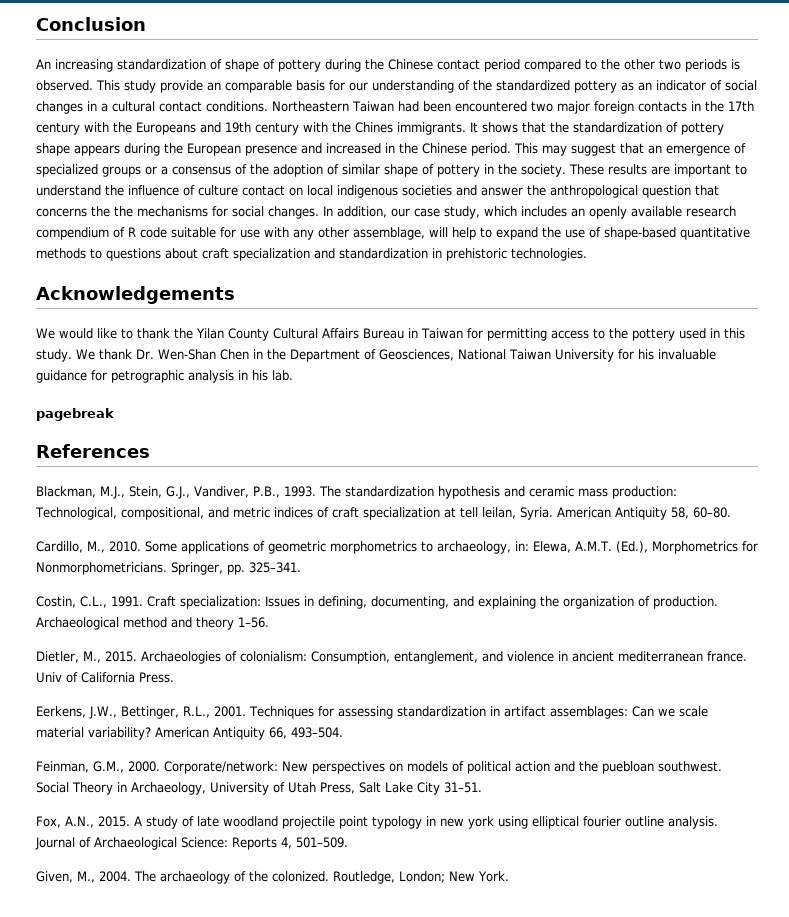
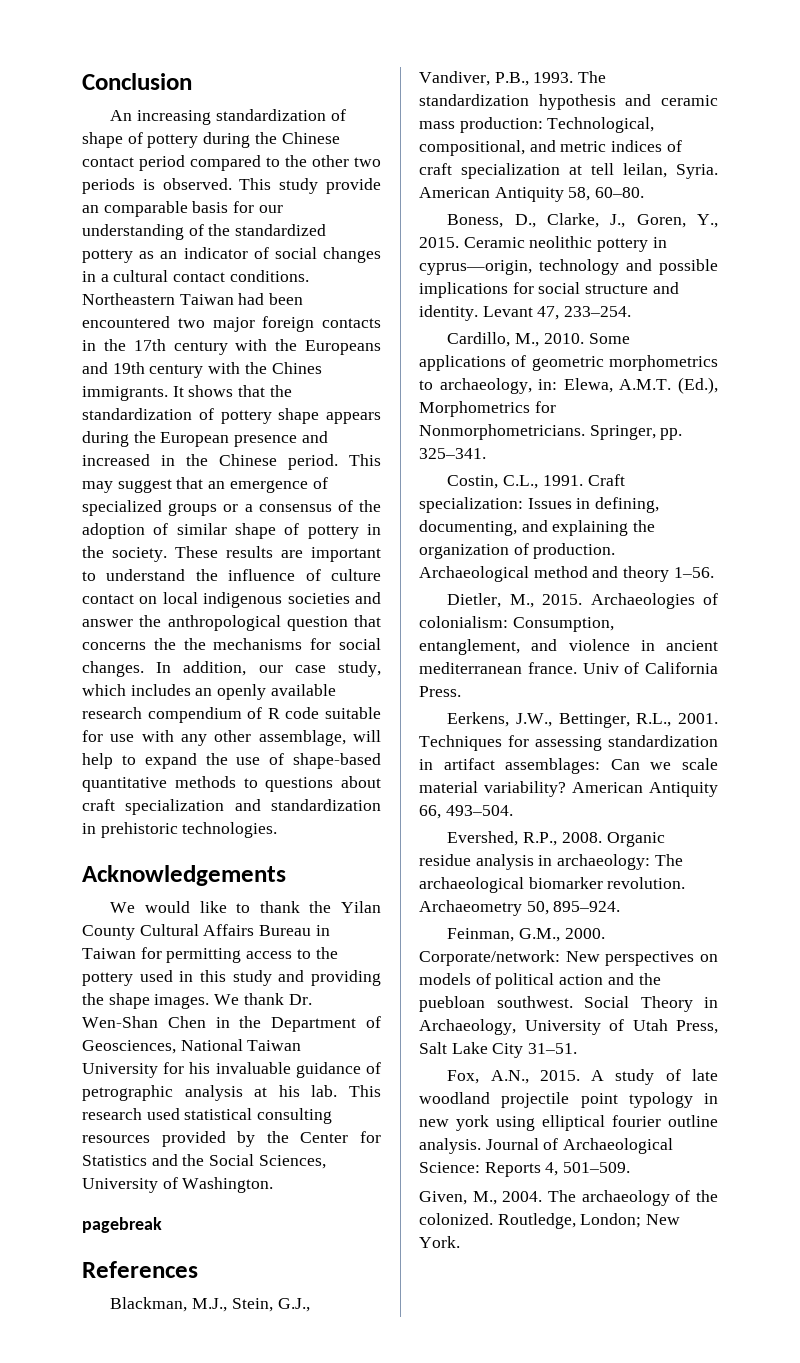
[36,349,72,362] study. -> [232,970,381,986] [82,993,210,1009] study and providing the shape images.
[91,370,107,381] for -> [365,1062,381,1074] of
[238,370,248,380] in -> [254,1087,268,1097] at
(293, 375) none -> [349,1085,381,1097] [82,1108,333,1124] [82,1131,381,1147] [82,1154,326,1169] [82,1177,274,1193] This research used statistical consulting resources provided by the Center for Statistics and the Social Sciences, University of Washington.
(731, 512) none -> [447,213,718,228] [419,236,667,252] [419,259,718,275] [419,282,679,298] [419,305,632,321] // Boness, D., Clarke, J., Goren, Y., 2015. Ceramic neolithic pottery in cyprus—origin, technology and possible implications for social structure and identity. Levant 47, 233–254.
(343, 732) none -> [447,831,665,847] [419,854,683,870] [419,877,686,893] [419,900,621,916] // Evershed, R.P., 2008. Organic residue analysis in archaeology: The archaeological biomarker revolution. Archaeometry 50, 895–924.

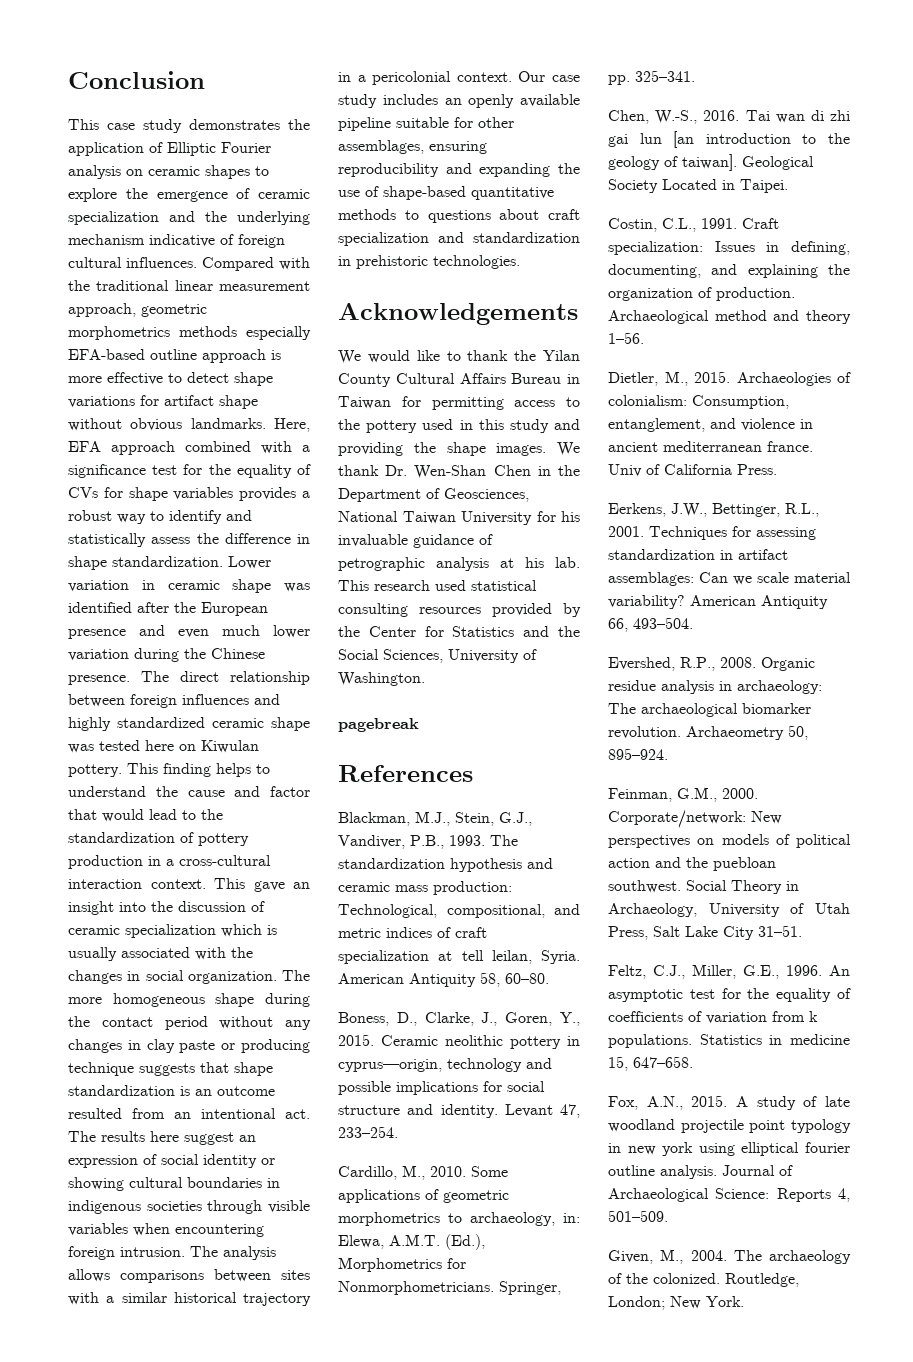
[110,109,346,125] [82,132,340,148] [82,155,381,171] [82,178,381,194] [82,201,283,217] [82,224,327,240] [82,247,381,263] [82,270,309,282] [82,293,304,305] [82,316,381,332] [82,339,381,355] [82,362,322,378] [82,385,292,401] [82,408,381,424] [82,431,328,447] [82,454,381,470] [82,477,328,493] [82,500,381,516] [82,523,381,539] [82,546,381,562] [82,569,381,581] [82,592,381,608] [82,615,381,631] [82,638,381,650] [82,661,381,677] [82,684,336,700] [82,707,381,723] [82,730,381,746] [82,753,197,769] An increasing standardization of shape of pottery during the Chinese contact period compared to the other two periods is observed. This study provide an comparable basis for our understanding of the standardized pottery as an indicator of social changes in a cultural contact conditions. Northeastern Taiwan had been encountered two major foreign contacts in the 17th century with the Europeans and 19th century with the Chines immigrants. It shows that the standardization of pottery shape appears during the European presence and increased in the Chinese period. This may suggest that an emergence of specialized groups or a consensus of the adoption of similar shape of pottery in the society. These results are important to understand the influence of culture contact on local indigenous societies and answer the anthropological question that concerns the the mechanisms for social changes. In addition, our case study, which includes an openly available research compendium of R code suitable for use with any other assemblage, will help to expand -> [68,119,310,133] [68,142,271,156] [68,165,269,179] [68,188,310,202] [68,211,310,225] [68,234,285,248] [68,257,310,271] [68,280,310,291] [68,303,207,317] [68,326,311,340] [68,349,281,363] [68,372,273,386] [68,395,258,409] [68,418,310,432] [68,441,310,455] [68,464,311,478] [68,487,310,501] [68,510,252,524] [68,533,310,547] [68,556,271,570] [68,579,310,593] [68,602,268,616] [68,625,310,639] [68,648,265,662] [68,671,310,685] [68,694,280,708] [68,717,310,731] [68,740,259,753] [68,763,270,777] [68,786,310,797] [68,809,223,822] [68,832,249,846] [68,855,271,869] [68,878,310,892] [68,901,265,915] [68,924,277,938] [68,947,253,961] [68,970,310,984] [68,993,310,1007] [68,1016,311,1030] [68,1039,310,1053] [68,1062,273,1076] [68,1085,275,1096] [68,1108,310,1119] [68,1131,256,1145] [68,1154,275,1168] [68,1177,280,1191] [68,1200,310,1214] [68,1223,264,1237] [68,1246,276,1260] [68,1269,310,1283] [68,1292,311,1306] [338,71,580,85] [338,94,580,108] [338,117,514,131] [338,140,487,154] [338,163,551,177] This case study demonstrates the application of Elliptic Fourier analysis on ceramic shapes to explore the emergence of ceramic specialization and the underlying mechanism indicative of foreign cultural influences. Compared with the traditional linear measurement approach, geometric morphometrics methods especially EFA-based outline approach is more effective to detect shape variations for artifact shape without obvious landmarks. Here, EFA approach combined with a significance test for the equality of CVs for shape variables provides a robust way to identify and statistically assess the difference in shape standardization. Lower variation in ceramic shape was identified after the European presence and even much lower variation during the Chinese presence. The direct relationship between foreign influences and highly standardized ceramic shape was tested here on Kiwulan pottery. This finding helps to understand the cause and factor that would lead to the standardization of pottery production in a cross-cultural interaction context. This gave an insight into the discussion of ceramic specialization which is usually associated with the changes in social organization. The more homogeneous shape during the contact period without any changes in clay paste or producing technique suggests that shape standardization is an outcome resulted from an intentional act. The results here suggest an expression of social identity or showing cultural boundaries in indigenous societies through visible variables when encountering foreign intrusion. The analysis allows comparisons between sites with a similar historical trajectory in a pericolonial context. Our case study includes an openly available pipeline suitable for other assemblages, ensuring reproducibility and expanding
(486, 453) none -> [608,110,850,124] [608,131,850,148] [608,154,814,171] [608,179,788,193] // Chen, W.-S., 2016. Tai wan di zhi gai lun [an introduction to the geology of taiwan]. Geological Society Located in Taipei.
(578, 1048) none -> [608,964,850,979] [608,988,851,1002] [608,1011,818,1024] [608,1034,850,1048] [608,1056,693,1071] // Feltz, C.J., Miller, G.E., 1996. An asymptotic test for the equality of coefficients of variation from k populations. Statistics in medicine 15, 647–658.

